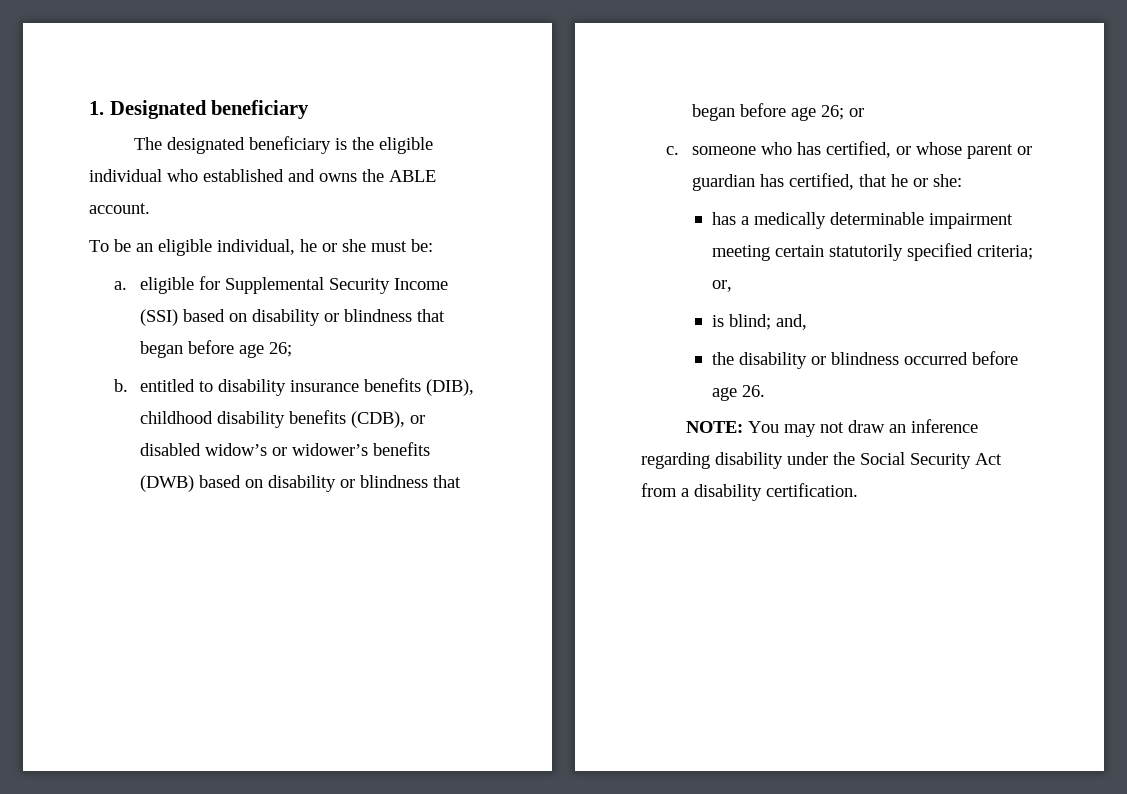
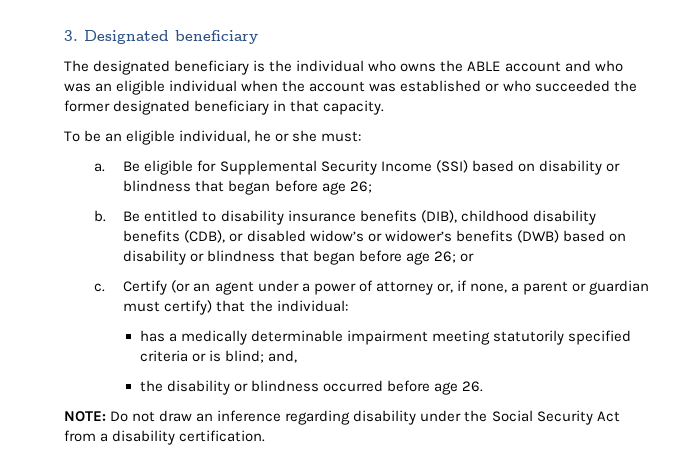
[89,101,104,115] 1. -> [64,30,78,41] 3.
[378,137,433,154] eligible -> (293, 66) none
[203,169,315,182] established and -> (397, 66) none
[89,203,150,214] account. -> [504,60,623,72] [64,80,637,95] [64,100,385,115] account and who was an eligible individual when the account was established or who succeeded the former designated beneficiary in that capacity.
[371,239,433,252] must be: -> [321,131,362,142] must:
(128, 285) none -> [123,161,141,172] Be
(129, 385) none -> [123,211,141,222] Be
[691,141,1032,159] [691,173,962,191] someone who has certified, or whose parent or guardian has certified, that he or she: -> [123,280,650,295] [123,300,348,315] Certify (or an agent under a power of attorney or, if none, a parent or guardian must certify) that the individual:
[774,245,824,257] certain -> (491, 337) none
[976,245,1033,260] [711,280,732,292] criteria; or, // -> [139,350,206,362] criteria or
[747,421,816,437] You may -> [110,411,129,422] Do

